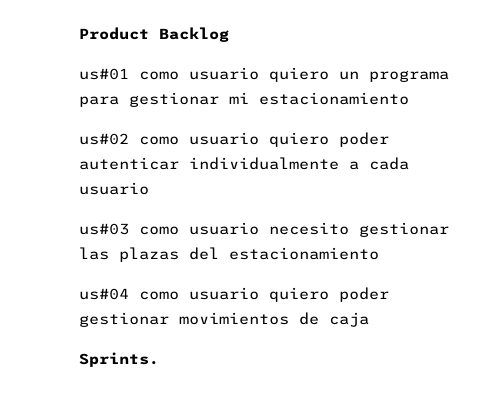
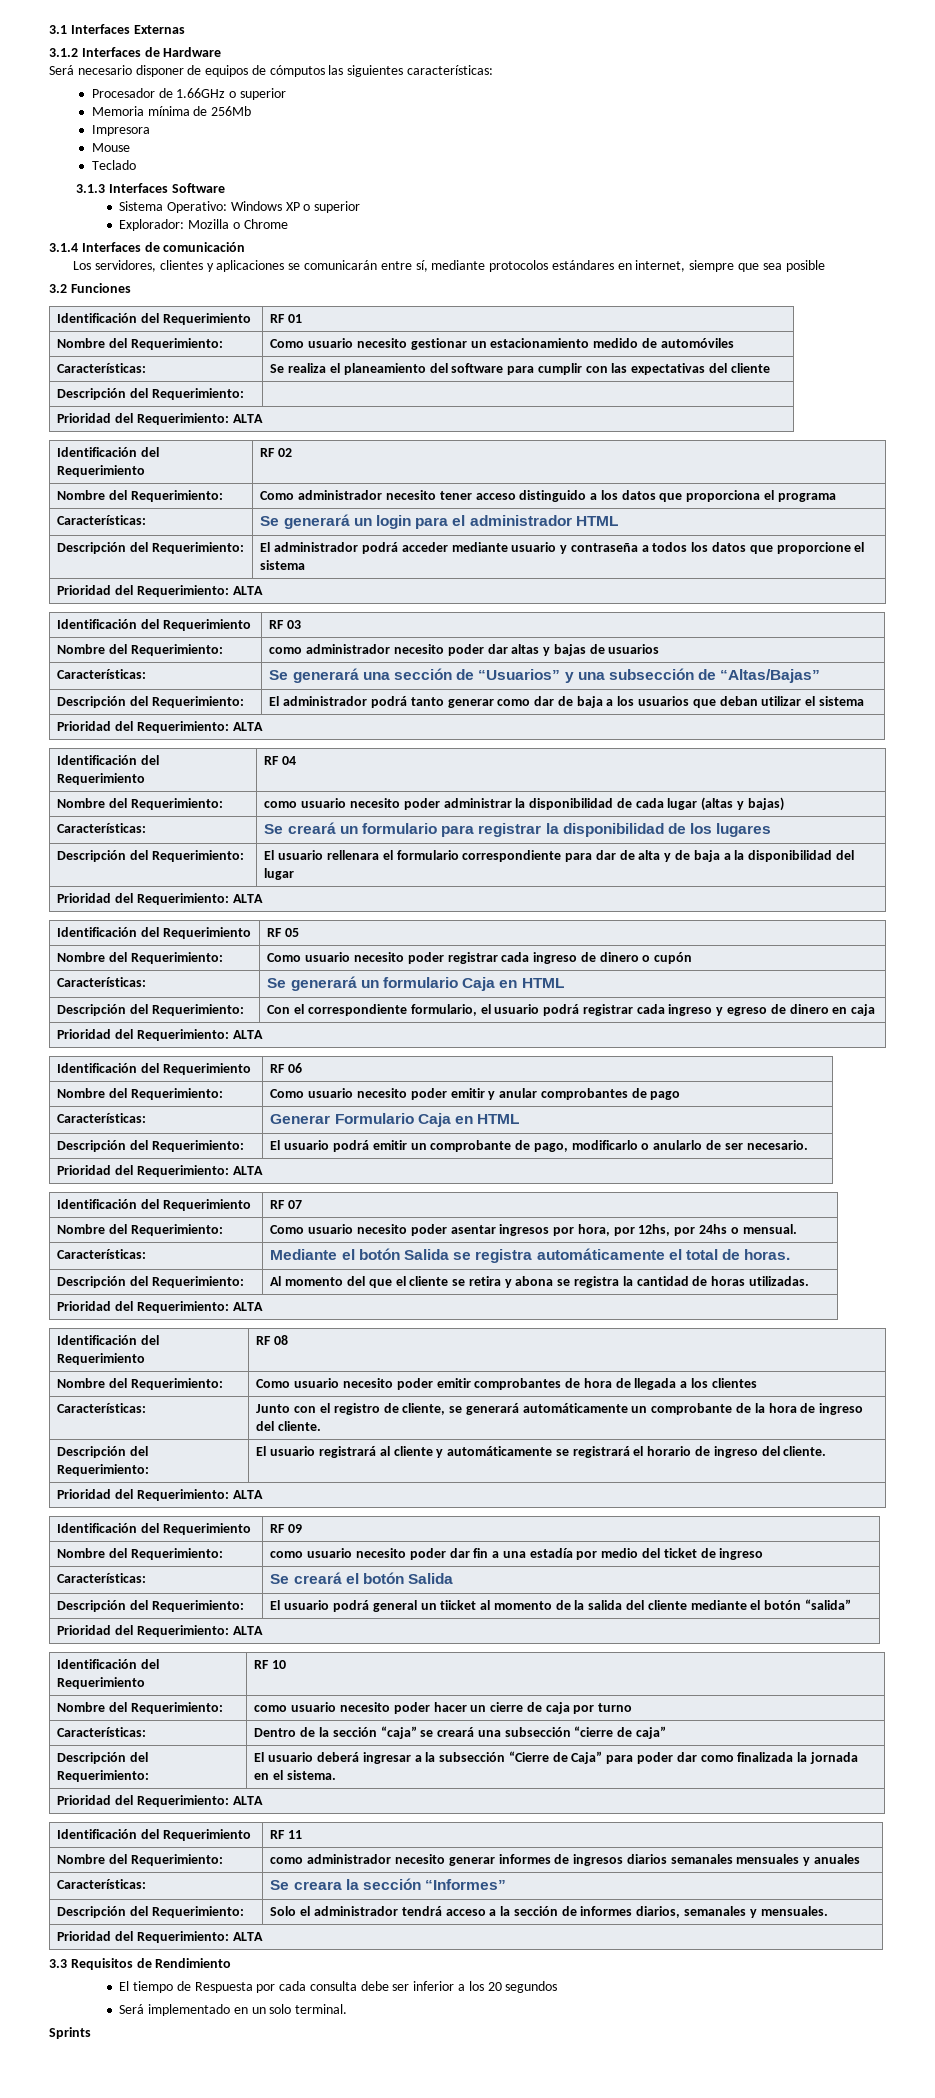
[79,27,229,42] [79,67,449,82] [79,92,409,107] [79,132,389,147] [79,157,409,170] [79,182,149,195] [79,222,449,237] [79,247,379,262] [79,287,389,302] [79,312,369,327] [79,352,159,367] Product Backlog // us#01 como usuario quiero un programa para gestionar mi estacionamiento // us#02 como usuario quiero poder autenticar individualmente a cada usuario // us#03 como usuario necesito gestionar las plazas del estacionamiento // us#04 como usuario quiero poder gestionar movimientos de caja // Sprints. -> [49,24,185,34] [49,47,222,57] [49,65,494,77] [91,88,286,100] [91,106,252,116] [91,125,150,136] [91,143,130,152] [91,160,136,170] [76,183,225,193] [119,201,361,213] [119,219,288,231] [49,242,246,252] [73,260,825,272] [49,283,131,293] [57,313,252,325] [270,314,303,323] [57,338,224,350] [270,338,734,350] [57,363,147,373] [270,363,770,375] [57,388,245,400] [57,413,263,425] [57,447,160,457] [57,465,146,477] [260,448,293,457] [57,490,224,502] [260,490,836,502] [57,515,147,525] [260,514,618,529] [57,542,245,554] [260,542,865,554] [260,560,306,570] [57,585,263,597] [57,619,252,631] [269,620,302,629] [57,644,224,656] [269,644,660,656] [57,669,147,679] [269,668,821,683] [57,696,245,708] [269,696,864,708] [57,721,263,733] [57,755,160,765] [57,773,146,785] [264,756,297,765] [57,798,224,810] [264,797,784,811] [57,823,147,833] [264,822,772,837] [57,850,245,862] [264,850,854,862] [264,868,295,880] [57,893,263,905] [57,927,252,939] [267,928,300,937] [57,952,224,964] [267,952,693,964] [57,977,147,987] [267,976,564,991] [57,1004,245,1016] [267,1004,876,1016] [57,1029,263,1041] [57,1063,252,1075] [270,1063,303,1073] [57,1088,224,1100] [270,1088,681,1100] [57,1113,147,1123] [270,1113,520,1127] [57,1140,245,1152] [270,1140,808,1152] [57,1165,263,1177] [57,1199,252,1211] [270,1200,303,1209] [57,1224,224,1236] [270,1224,797,1236] [57,1249,147,1259] [270,1248,791,1263] [57,1276,245,1288] [270,1276,809,1288] [57,1301,263,1313] [57,1335,160,1345] [57,1353,146,1365] [256,1335,289,1345] [57,1378,224,1390] [256,1378,757,1390] [57,1403,147,1413] [256,1403,864,1415] [256,1421,322,1431] [57,1446,149,1458] [57,1464,150,1476] [256,1446,827,1458] [57,1489,263,1501] [57,1523,252,1535] [270,1524,303,1533] [57,1548,224,1560] [270,1548,764,1560] [57,1573,147,1583] [270,1572,454,1584] [57,1600,245,1612] [270,1599,851,1612] [57,1625,263,1637] [57,1659,160,1669] [57,1677,146,1689] [254,1660,287,1669] [57,1702,224,1714] [254,1702,633,1714] [57,1727,147,1737] [254,1726,667,1739] [57,1752,149,1764] [57,1770,150,1782] [254,1751,858,1764] [254,1770,337,1780] [57,1795,263,1807] [57,1829,252,1841] [270,1830,303,1839] [57,1854,224,1866] [270,1854,861,1866] [57,1879,147,1889] [270,1878,507,1890] [57,1906,245,1918] [270,1906,828,1918] [57,1931,263,1943] [49,1958,232,1970] [119,1981,558,1993] [119,2004,348,2016] [49,2027,91,2039] 3.1 Interfaces Externas // 3.1.2 Interfaces de Hardware // Será necesario disponer de equipos de cómputos las siguientes características: // Procesador de 1.66GHz o superior // Memoria mínima de 256Mb // Impresora // Mouse // Teclado // 3.1.3 Interfaces Software // Sistema Operativo: Windows XP o superior // Explorador: Mozilla o Chrome // 3.1.4 Interfaces de comunicación // Los servidores, clientes y aplicaciones se comunicarán entre sí, mediante protocolos estándares en internet, siempre que sea posible // 3.2 Funciones // Identificación del Requerimiento | RF 01 // Nombre del Requerimiento: | Como usuario necesito gestionar un estacionamiento medido de automóviles // Características: | Se realiza el planeamiento del software para cumplir con las expectativas del cliente // Descripción del Requerimiento: | // Prioridad del Requerimiento: ALTA // Identificación del Requerimiento | RF 02 // Nombre del Requerimiento: | Como administrador necesito tener acceso distinguido a los datos que proporciona el programa // Características: | Se generará un login para el administrador HTML // Descripción del Requerimiento: | El administrador podrá acceder mediante usuario y contraseña a todos los datos que proporcione el sistema // Prioridad del Requerimiento: ALTA // Identificación del Requerimiento | RF 03 // Nombre del Requerimiento: | como administrador necesito poder dar altas y bajas de usuarios // Características: | Se generará una sección de “Usuarios” y una subsección de “Altas/Bajas” // Descripción del Requerimiento: | El administrador podrá tanto generar como dar de baja a los usuarios que deban utilizar el sistema // Prioridad del Requerimiento: ALTA // Identificación del Requerimiento | RF 04 // Nombre del Requerimiento: | como usuario necesito poder administrar la disponibilidad de cada lugar (altas y bajas) // Características: | Se creará un formulario para registrar la disponibilidad de los lugares // Descripción del Requerimiento: | El usuario rellenara el formulario correspondiente para dar de alta y de baja a la disponibilidad del lugar // Prioridad del Requerimiento: ALTA // Identificación del Requerimiento | RF 05 // Nombre del Requerimiento: | Como usuario necesito poder registrar cada ingreso de dinero o cupón // Características: | Se generará un formulario Caja en HTML // Descripción del Requerimiento: | Con el correspondiente formulario, el usuario podrá registrar cada ingreso y egreso de dinero en caja // Prioridad del Requerimiento: ALTA // Identificación del Requerimiento | RF 06 // Nombre del Requerimiento: | Como usuario necesito poder emitir y anular comprobantes de pago // Características: | Generar Formulario Caja en HTML // Descripción del Requerimiento: | El usuario podrá emitir un comprobante de pago, modificarlo o anularlo de ser necesario. // Prioridad del Requerimiento: ALTA // Identificación del Requerimiento | RF 07 // Nombre del Requerimiento: | Como usuario necesito poder asentar ingresos por hora, por 12hs, por 24hs o mensual. // Características: | Mediante el botón Salida se registra automáticamente el total de horas. // Descripción del Requerimiento: | Al momento del que el cliente se retira y abona se registra la cantidad de horas utilizadas. // Prioridad del Requerimiento: ALTA // Identificación del Requerimiento | RF 08 // Nombre del Requerimiento: | Como usuario necesito poder emitir comprobantes de hora de llegada a los clientes // Características: | Junto con el registro de cliente, se generará automáticamente un comprobante de la hora de ingreso del cliente. // Descripción del Requerimiento: | El usuario registrará al cliente y automáticamente se registrará el horario de ingreso del cliente. // Prioridad del Requerimiento: ALTA // Identificación del Requerimiento | RF 09 // Nombre del Requerimiento: | como usuario necesito poder dar fin a una estadía por medio del ticket de ingreso // Características: | Se creará el botón Salida // Descripción del Requerimiento: | El usuario podrá general un tiicket al momento de la salida del cliente mediante el botón “salida” // Prioridad del Requerimiento: ALTA // Identificación del Requerimiento | RF 10 // Nombre del Requerimiento: | como usuario necesito poder hacer un cierre de caja por turno // Características: | Dentro de la sección “caja” se creará una subsección “cierre de caja” // Descripción del Requerimiento: | El usuario deberá ingresar a la subsección “Cierre de Caja” para poder dar como finalizada la jornada en el sistema. // Prioridad del Requerimiento: ALTA // Identificación del Requerimiento | RF 11 // Nombre del Requerimiento: | como administrador necesito generar informes de ingresos diarios semanales mensuales y anuales // Características: | Se creara la sección “Informes” // Descripción del Requerimiento: | Solo el administrador tendrá acceso a la sección de informes diarios, semanales y mensuales. // Prioridad del Requerimiento: ALTA // 3.3 Requisitos de Rendimiento // El tiempo de Respuesta por cada consulta debe ser inferior a los 20 segundos // Será implementado en un solo terminal. // Sprints

